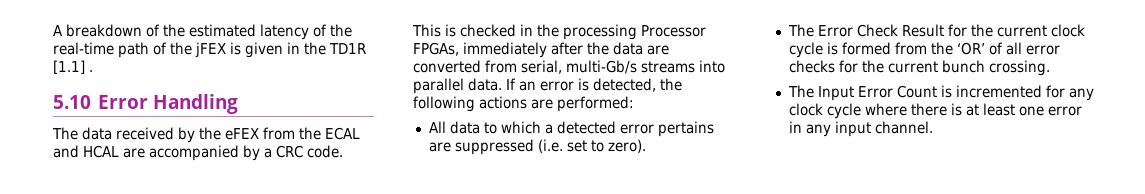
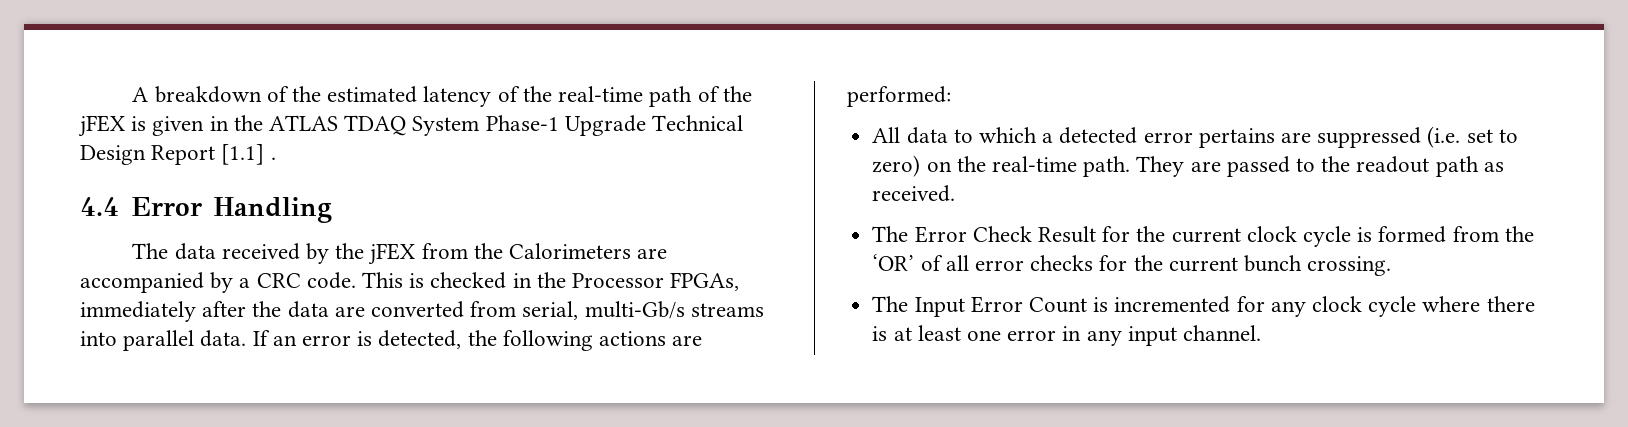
[329,43,366,54] TD1R -> [269,115,744,136] [80,145,216,165] ATLAS TDAQ System Phase-1 Upgrade Technical Design Report
[53,95,91,109] 5.10 -> [80,197,119,216] 4.4
[225,127,360,140] [53,145,119,158] eFEX from the ECAL and HCAL -> [368,243,632,265] jFEX from the Calorimeters
[563,24,637,40] processing -> (566, 280) none
[607,139,646,153] zero). -> [872,155,1504,177] [872,185,956,202] zero) on the real-time path. They are passed to the readout path as received.

